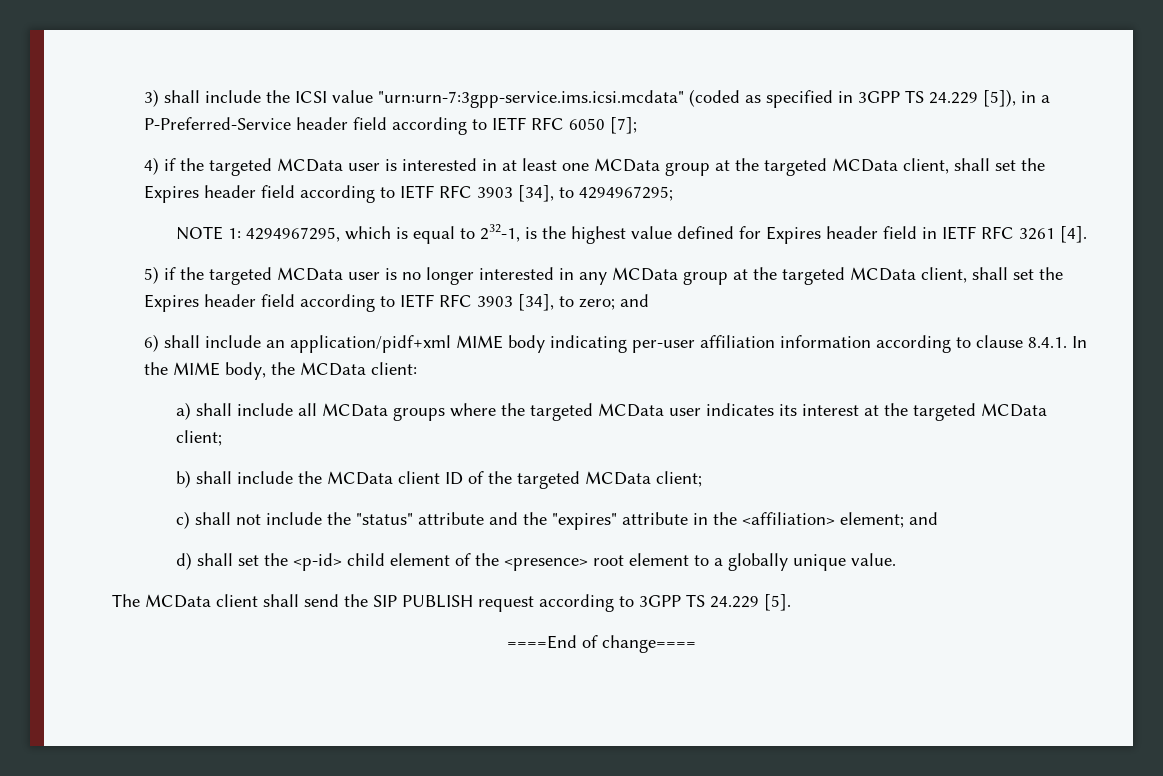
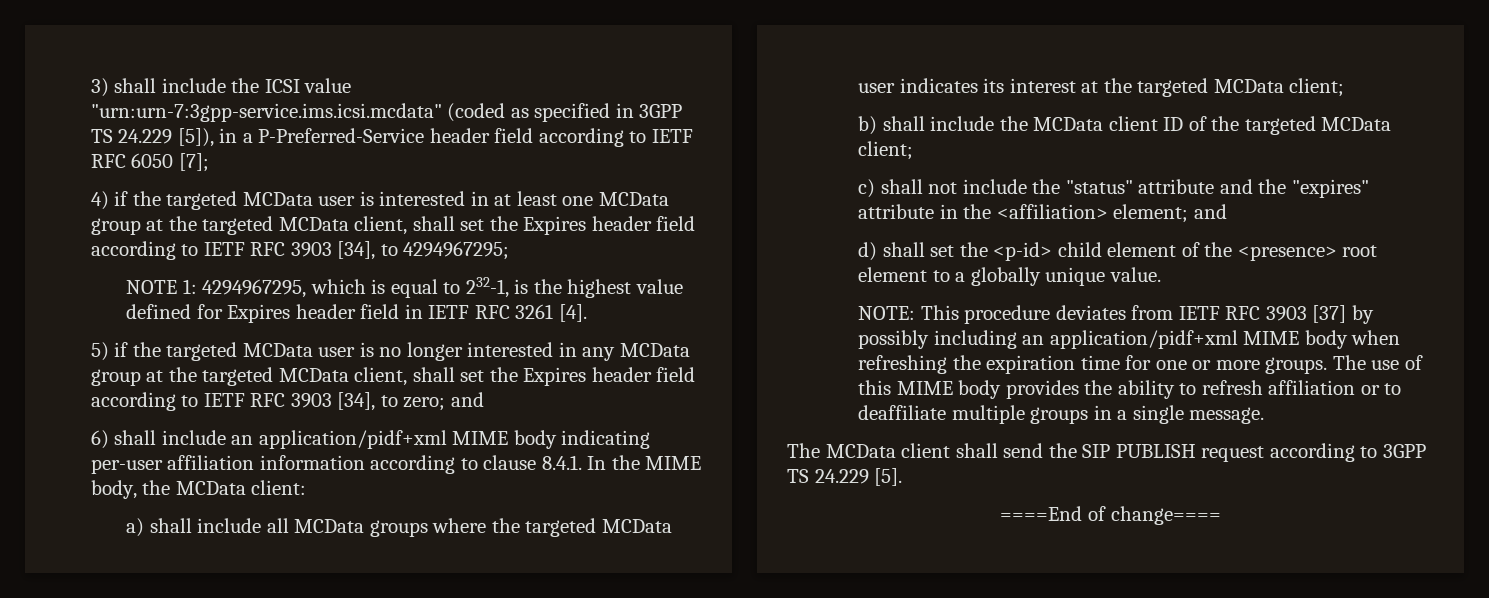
(896, 559) none -> [858,305,1374,324] [858,330,1401,349] [858,355,1423,374] [858,380,1402,399] [858,405,1265,424] // NOTE: This procedure deviates from IETF RFC 3903 [37] by possibly including an application/pidf+xml MIME body when refreshing the expiration time for one or more groups. The use of this MIME body provides the ability to refresh affiliation or to deaffiliate multiple groups in a single message.

